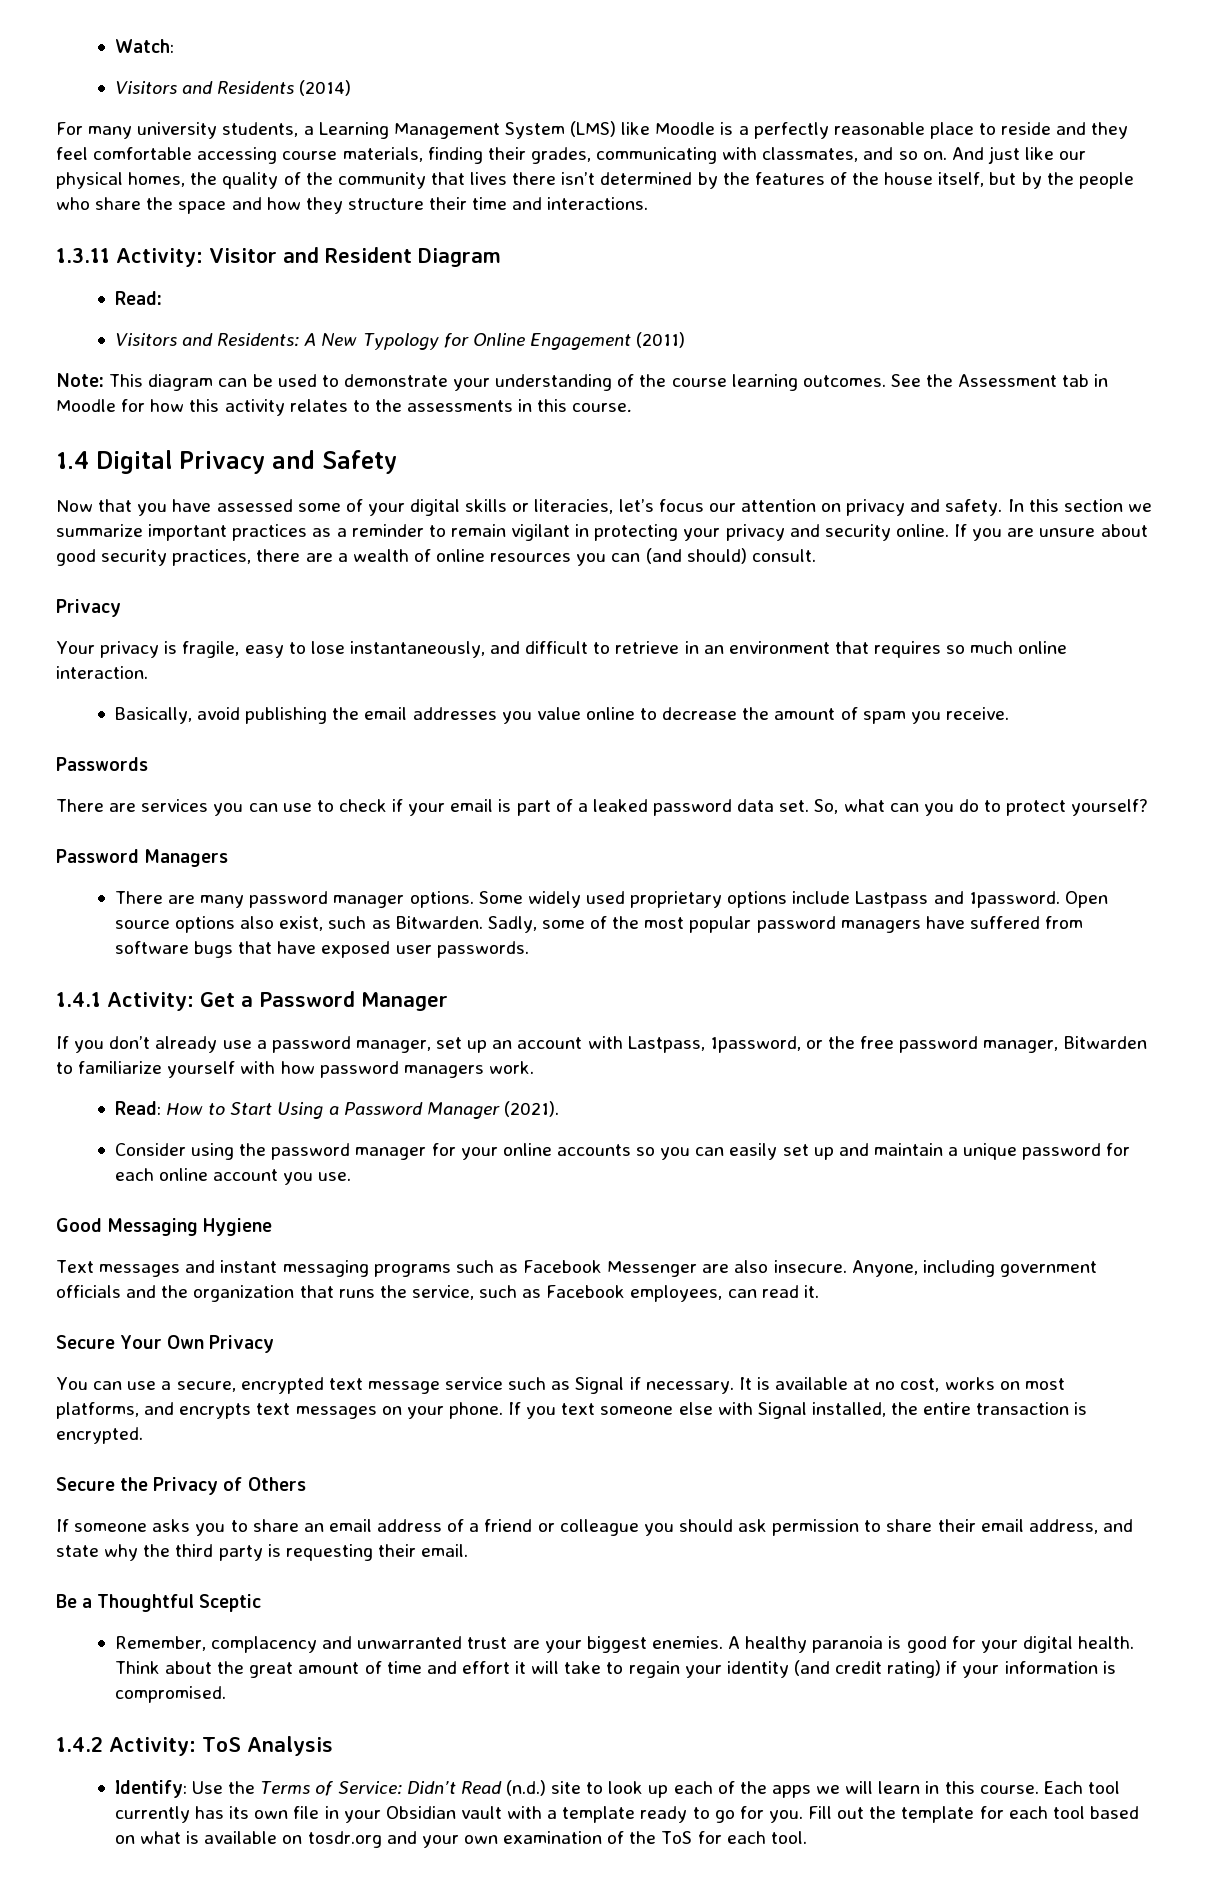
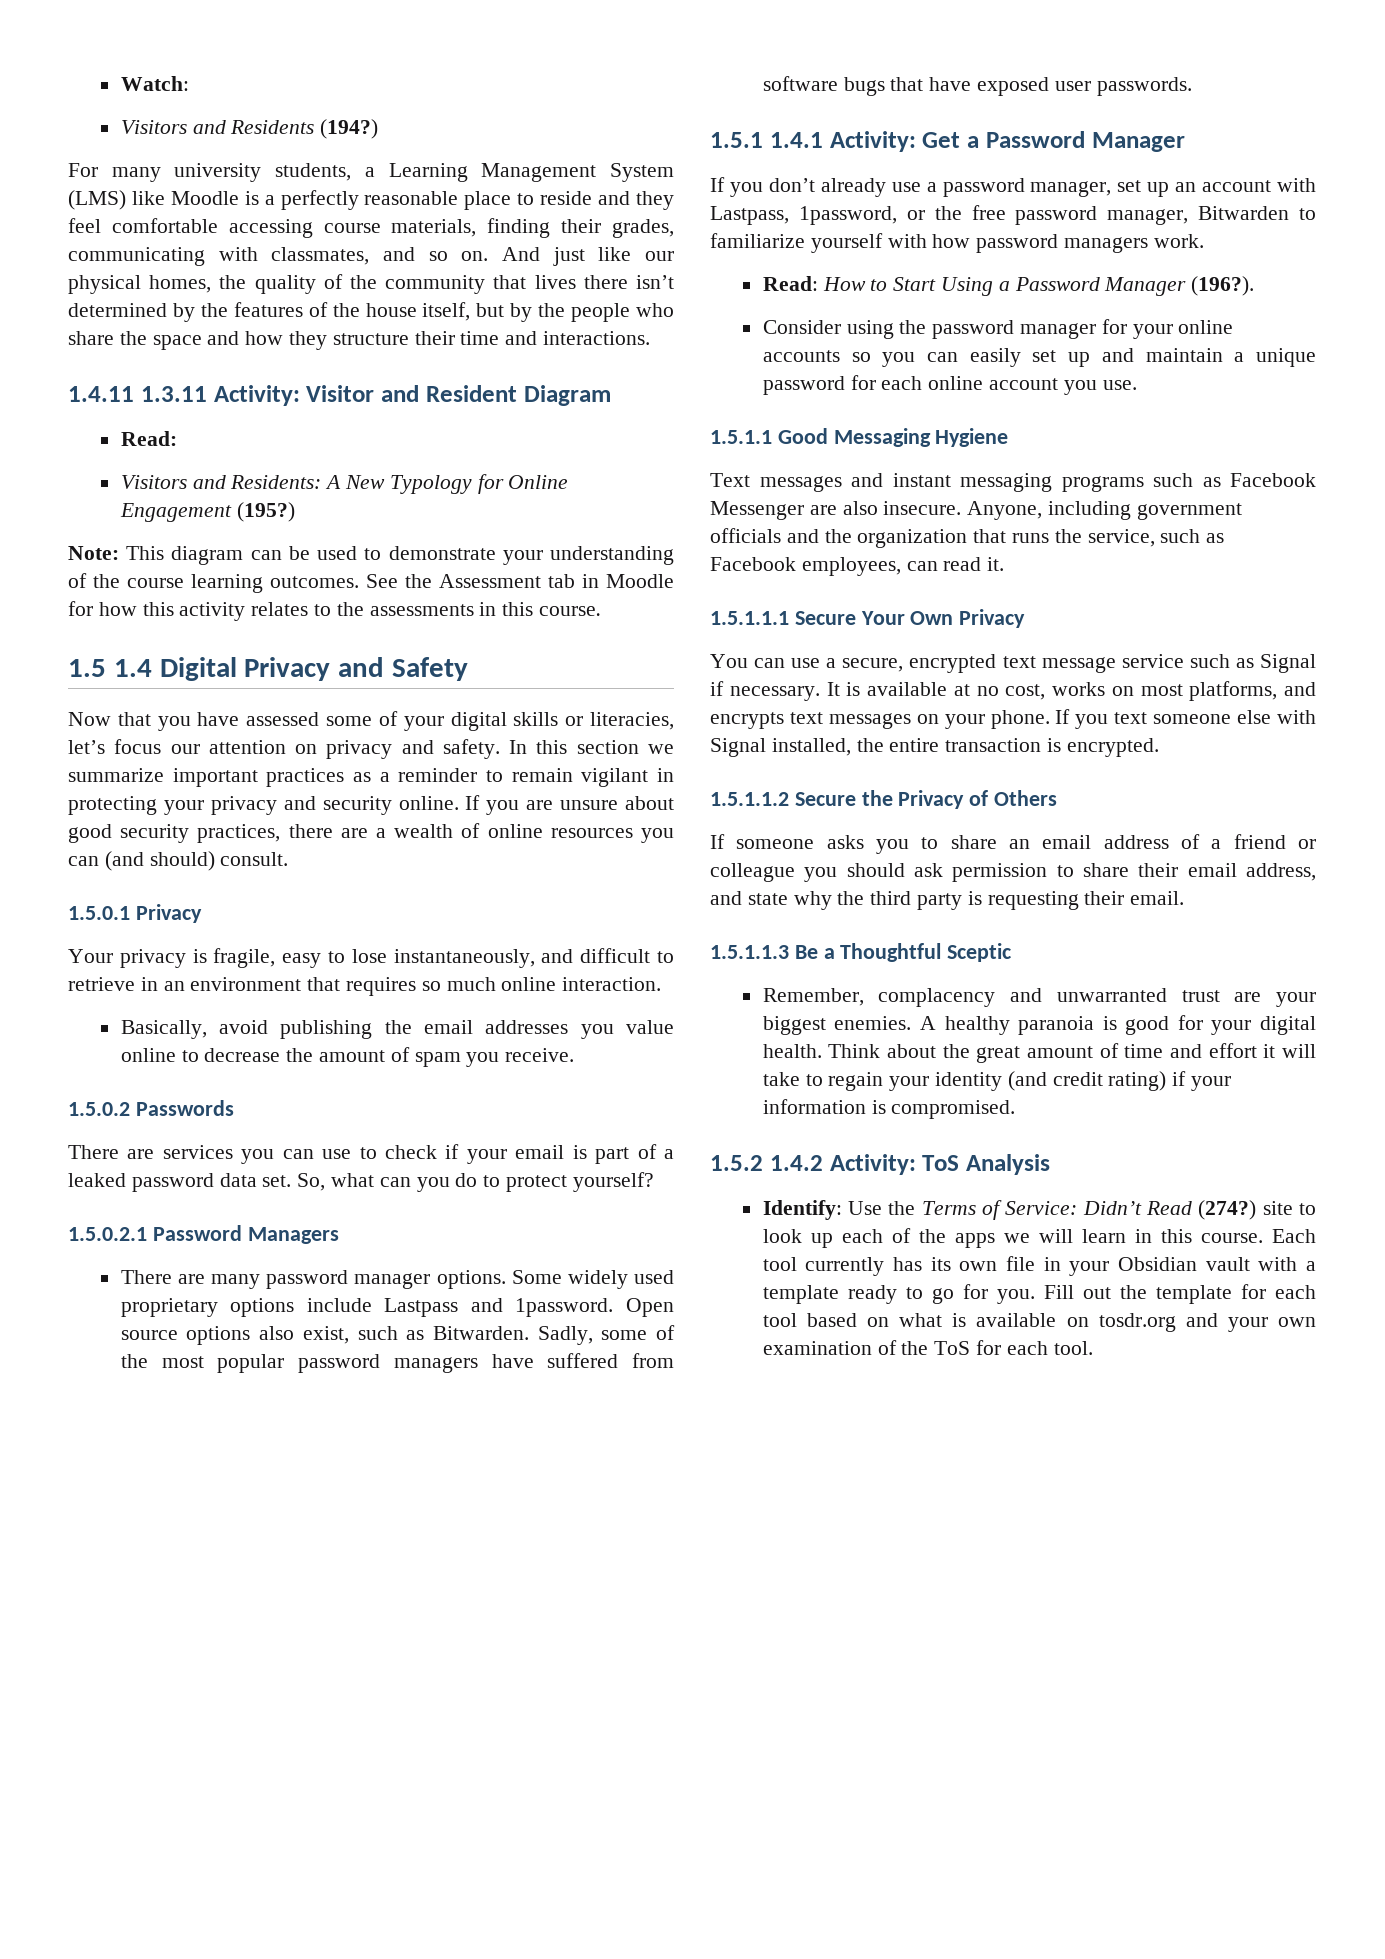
[299,80,352,96] (2014) -> [320,119,379,139] (194?)
(649, 203) none -> [68,386,134,402] 1.4.11
[636,332,686,348] (2011) -> [236,502,295,522] (195?)
(633, 408) none -> [68,659,106,677] 1.5
(816, 555) none -> [68,906,130,920] 1.5.0.1
(1009, 713) none -> [68,1102,130,1116] 1.5.0.2
(1149, 807) none -> [68,1227,147,1241] 1.5.0.2.1
(529, 949) none -> [710,132,763,148] 1.5.1
[503,1101,559,1117] (2021). -> [1191,276,1255,296] (196?).
(352, 1176) none -> [710,430,772,444] 1.5.1.1
(819, 1291) none -> [710,611,789,625] 1.5.1.1.1
(143, 1435) none -> [710,792,789,806] 1.5.1.1.2
(469, 1550) none -> [710,945,789,959] 1.5.1.1.3
(226, 1694) none -> [710,1155,763,1171] 1.5.2
[505,1780,546,1796] (n.d.) -> [1198,1200,1257,1220] (274?)

